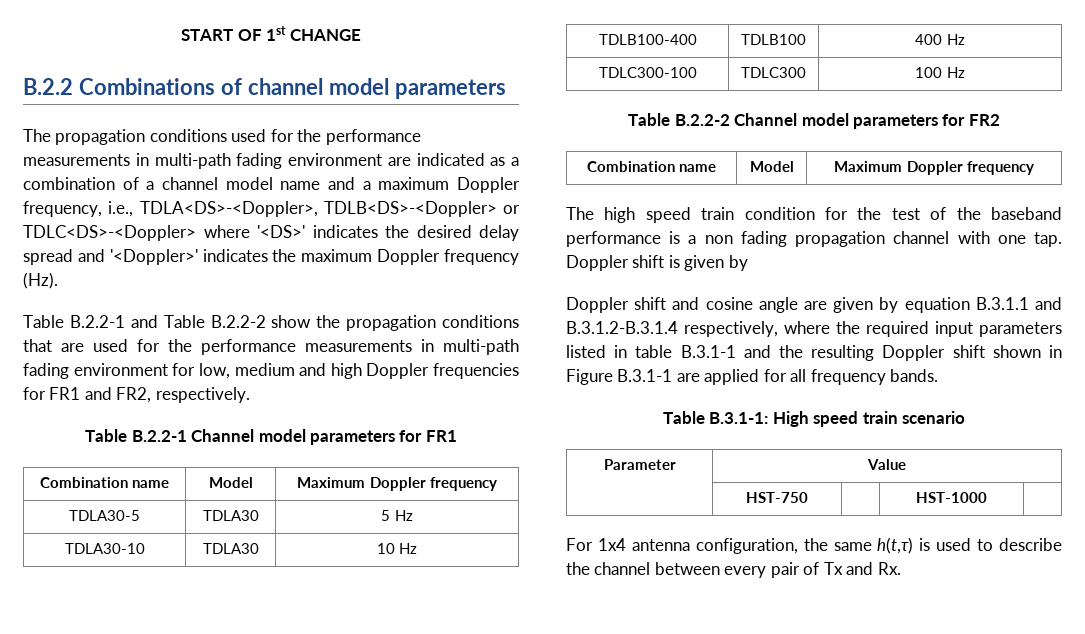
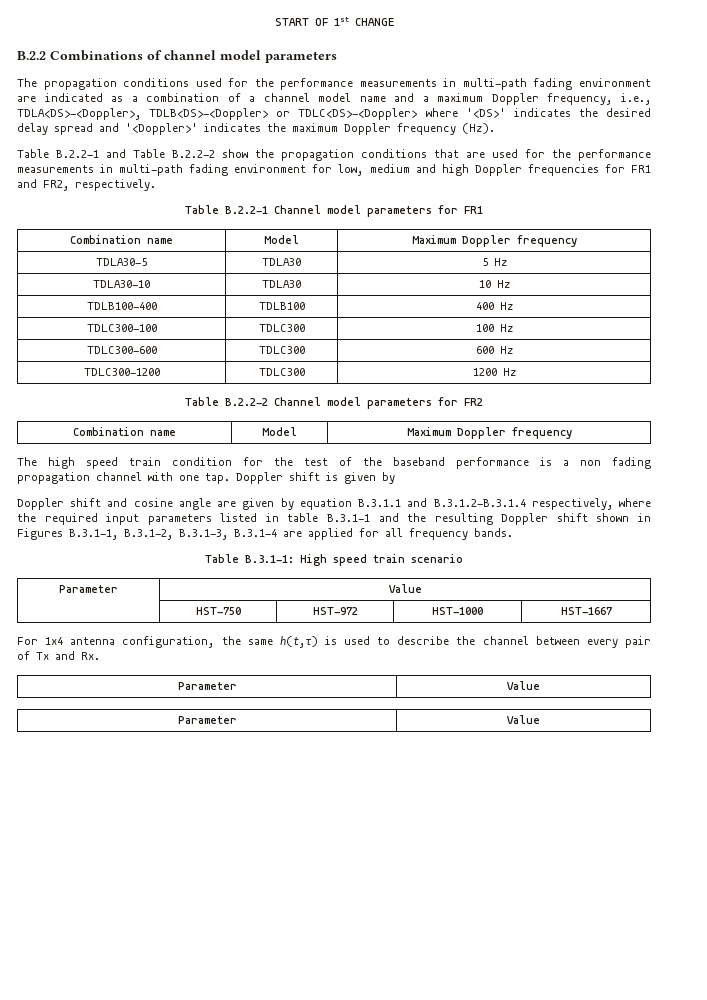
(965, 72) none -> [86,346,157,354] [258,346,305,354] [475,346,513,354] [83,368,160,376] [258,368,305,376] [472,368,516,376] // TDLC300-600 | TDLC300 | 600 Hz // TDLC300-1200 | TDLC300 | 1200 Hz
[566,369,673,385] Figure B.3.1-1 -> [17,528,277,540] Figures B.3.1-1, B.3.1-2, B.3.1-3, B.3.1-4
(808, 497) none -> [312,607,358,615] HST-972
(987, 497) none -> [560,607,612,615] HST-1667
(901, 568) none -> [177,682,237,690] [507,681,540,690] [177,716,237,724] [507,715,540,724] // Parameter | Value // Parameter | Value

